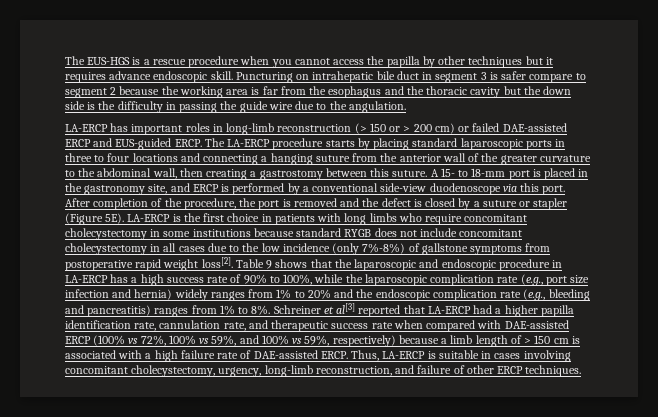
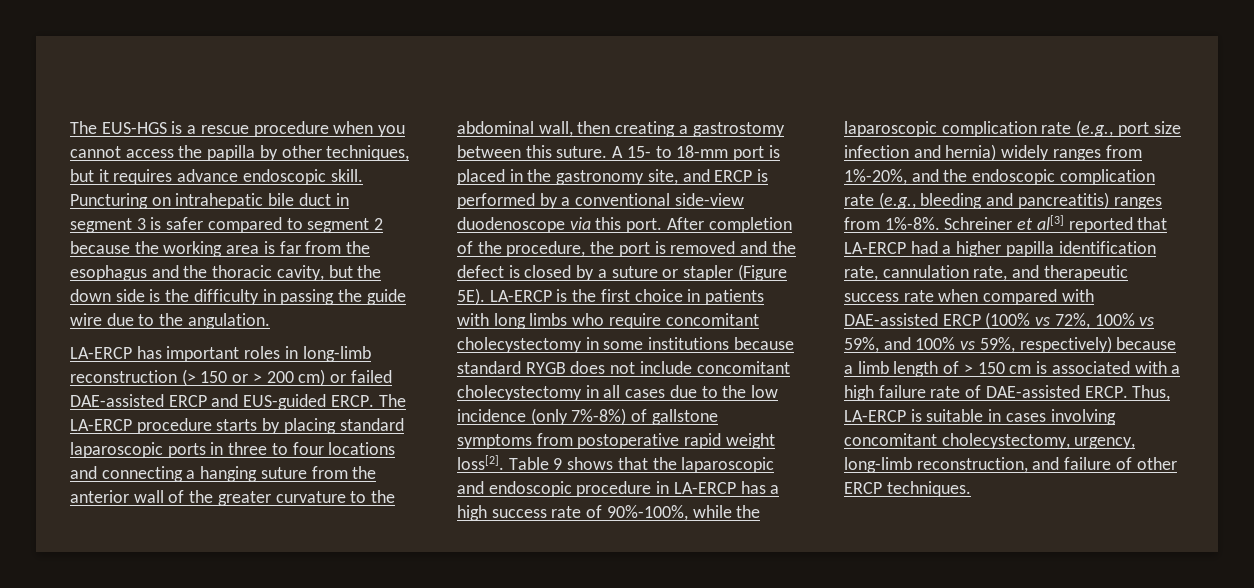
[468,56,523,68] techniques -> [326,145,410,161] techniques,
[529,74,574,83] compare -> [207,217,282,233] compared
[470,87,501,98] cavity -> [276,265,324,281] cavity,
[243,274,313,285] 90% to 100%, -> [606,505,688,521] 90%-100%,
[276,289,331,299] 1% to 20% -> [844,169,907,185] 1%-20%,
[219,305,271,315] 1% to 8%. -> [884,217,940,230] 1%-8%.

